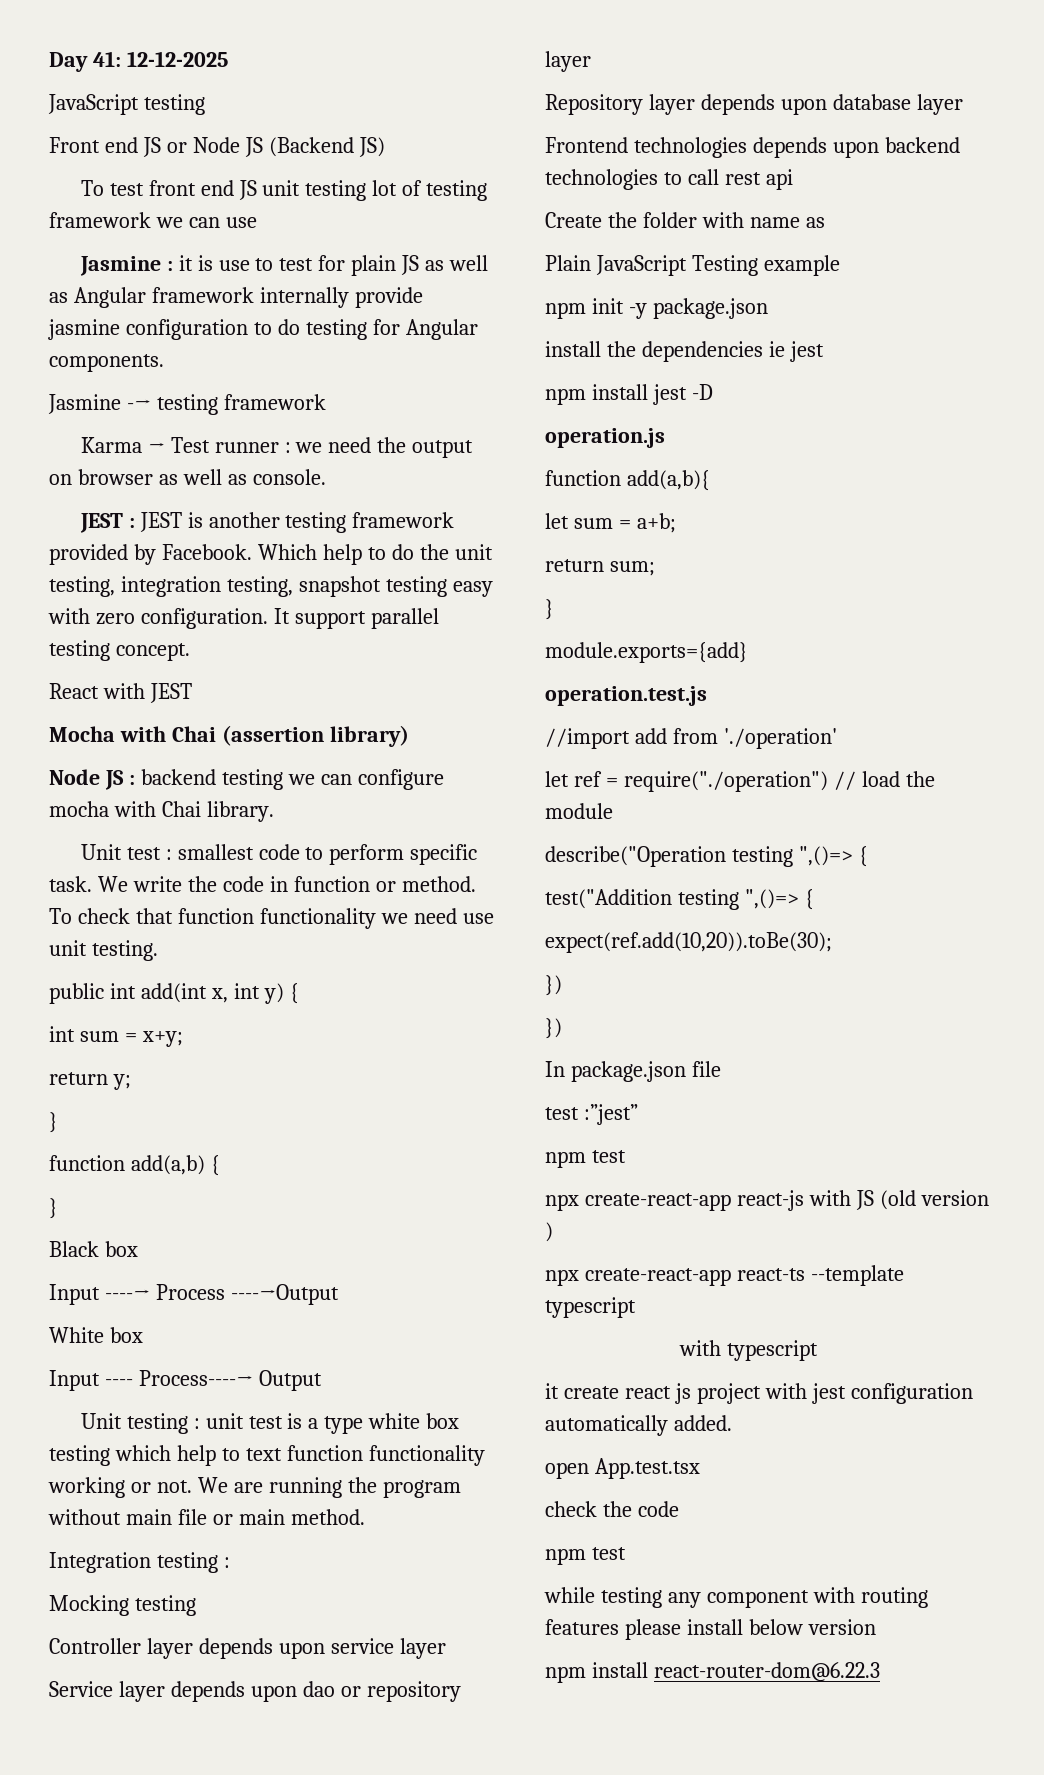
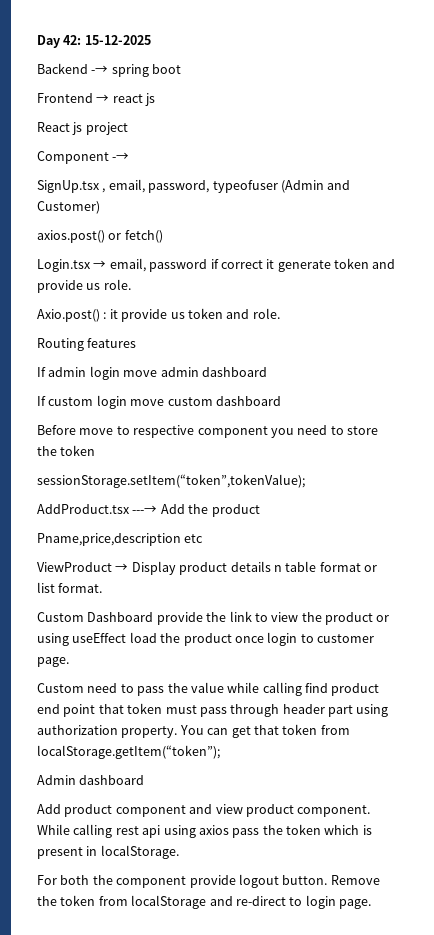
[92,51,228,67] [48,94,205,115] [49,137,385,157] [80,180,488,201] [49,212,257,228] [79,255,489,276] [49,287,423,308] [48,319,478,340] [49,354,164,372] [48,394,326,415] [80,437,474,458] [49,469,326,485] [79,512,455,533] [49,544,493,565] [49,576,493,597] [48,608,439,629] [49,640,190,661] [49,683,192,703] [49,725,409,747] [49,769,444,790] [49,801,274,822] [80,844,478,865] [49,876,476,892] [49,908,494,929] [49,940,158,961] [49,983,299,1004] [49,1026,183,1047] [49,1072,131,1090] [49,1112,58,1133] [49,1155,220,1176] [49,1198,58,1219] [49,1241,138,1257] [49,1284,339,1305] [49,1327,143,1343] [49,1370,322,1391] [80,1413,460,1434] [49,1445,485,1466] [48,1477,461,1498] [48,1509,365,1525] [49,1552,230,1573] [49,1595,196,1616] [49,1638,446,1659] [49,1681,461,1702] [545,51,591,72] [545,94,963,115] [545,137,960,158] [545,169,793,190] [545,212,825,228] [545,255,840,276] [545,298,768,319] [545,341,824,362] [545,384,713,405] [545,428,665,448] [545,470,710,491] [545,513,676,533] [545,559,655,576] [545,599,554,620] [545,642,748,663] [545,686,707,706] [545,728,837,749] [545,771,935,792] [545,803,613,819] [545,846,868,867] [545,889,814,910] [545,932,832,953] [545,975,562,996] [545,1018,562,1039] [545,1061,721,1082] [545,1104,638,1125] [545,1150,626,1168] [545,1190,989,1211] [545,1222,553,1242] [545,1265,904,1286] [545,1297,636,1318] [679,1340,818,1361] [545,1383,973,1404] [545,1415,732,1436] [545,1458,700,1479] [545,1501,679,1517] [545,1547,626,1565] [544,1587,928,1608] [545,1619,876,1640] [545,1662,880,1683] 41: 12-12-2025 // JavaScript testing // Front end JS or Node JS (Backend JS) // To test front end JS unit testing lot of testing framework we can use // Jasmine : it is use to test for plain JS as well as Angular framework internally provide jasmine configuration to do testing for Angular components. // Jasmine -→ testing framework // Karma → Test runner : we need the output on browser as well as console. // JEST : JEST is another testing framework provided by Facebook. Which help to do the unit testing, integration testing, snapshot testing easy with zero configuration. It support parallel testing concept. // React with JEST // Mocha with Chai (assertion library) // Node JS : backend testing we can configure mocha with Chai library. // Unit test : smallest code to perform specific task. We write the code in function or method. To check that function functionality we need use unit testing. // public int add(int x, int y) { // int sum = x+y; // return y; // } // function add(a,b) { // } // Black box // Input ----→ Process ----→Output // White box // Input ---- Process----→ Output // Unit testing : unit test is a type white box testing which help to text function functionality working or not. We are running the program without main file or main method. // Integration testing : // Mocking testing // Controller layer depends upon service layer // Service layer depends upon dao or repository layer // Repository layer depends upon database layer // Frontend technologies depends upon backend technologies to call rest api // Create the folder with name as // Plain JavaScript Testing example // npm init -y package.json // install the dependencies ie jest // npm install jest -D // operation.js // function add(a,b){ // let sum = a+b; // return sum; // } // module.exports={add} // operation.test.js // //import add from './operation' // let ref = require("./operation") // load the module // describe("Operation testing ",()=> { // test("Addition testing ",()=> { // expect(ref.add(10,20)).toBe(30); // }) // }) // In package.json file // test :”jest” // npm test // npx create-react-app react-js with JS (old version ) // npx create-react-app react-ts --template typescript // with typescript // it create react js project with jest configuration automatically added. // open App.test.tsx // check the code // npm test // while testing any component with routing features please install below version // npm install react-router-dom@6.22.3 -> [63,35,151,45] [37,63,182,77] [37,93,156,106] [37,122,128,135] [37,151,130,164] [37,179,351,193] [37,201,100,214] [37,230,163,243] [37,258,396,272] [37,279,131,293] [37,308,280,322] [37,338,137,351] [37,366,267,380] [37,395,281,409] [37,425,378,438] [37,445,96,456] [37,474,305,488] [37,504,260,517] [37,533,204,546] [37,561,377,575] [37,582,103,593] [37,611,390,625] [37,632,374,646] [37,657,69,667] [37,682,380,696] [37,703,389,717] [37,724,350,738] [37,745,220,759] [37,775,145,785] [37,804,371,817] [37,824,372,838] [37,845,179,859] [37,874,380,888] [37,895,371,909] 42: 15-12-2025 // Backend -→ spring boot // Frontend → react js // React js project // Component -→ // SignUp.tsx , email, password, typeofuser (Admin and Customer) // axios.post() or fetch() // Login.tsx → email, password if correct it generate token and provide us role. // Axio.post() : it provide us token and role. // Routing features // If admin login move admin dashboard // If custom login move custom dashboard // Before move to respective component you need to store the token // sessionStorage.setItem(“token”,tokenValue); // AddProduct.tsx ---→ Add the product // Pname,price,description etc // ViewProduct → Display product details n table format or list format. // Custom Dashboard provide the link to view the product or using useEffect load the product once login to customer page. // Custom need to pass the value while calling find product end point that token must pass through header part using authorization property. You can get that token from localStorage.getItem(“token”); // Admin dashboard // Add product component and view product component. While calling rest api using axios pass the token which is present in localStorage. // For both the component provide logout button. Remove the token from localStorage and re-direct to login page.

